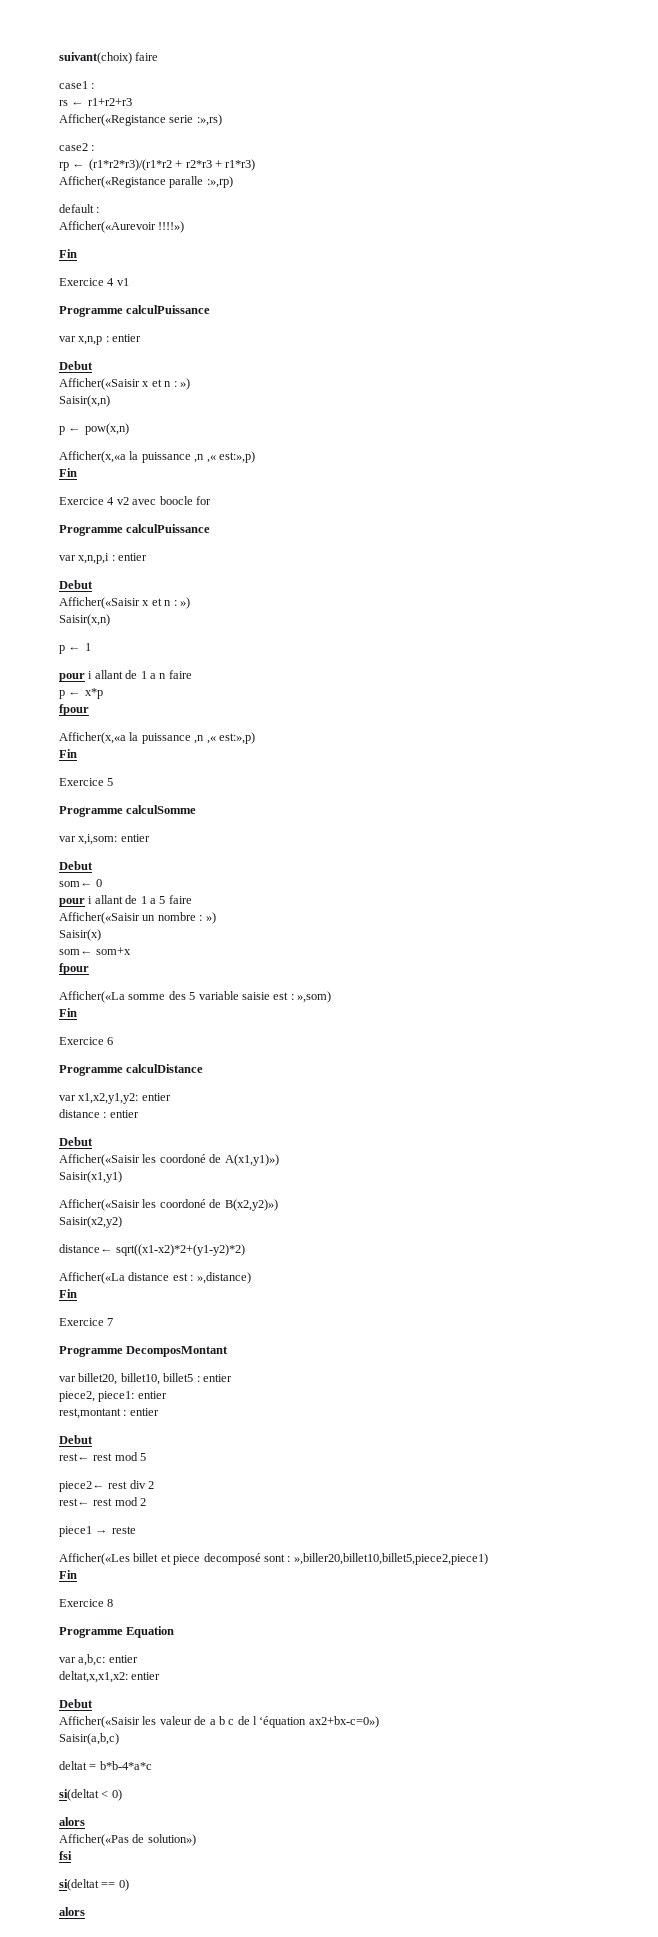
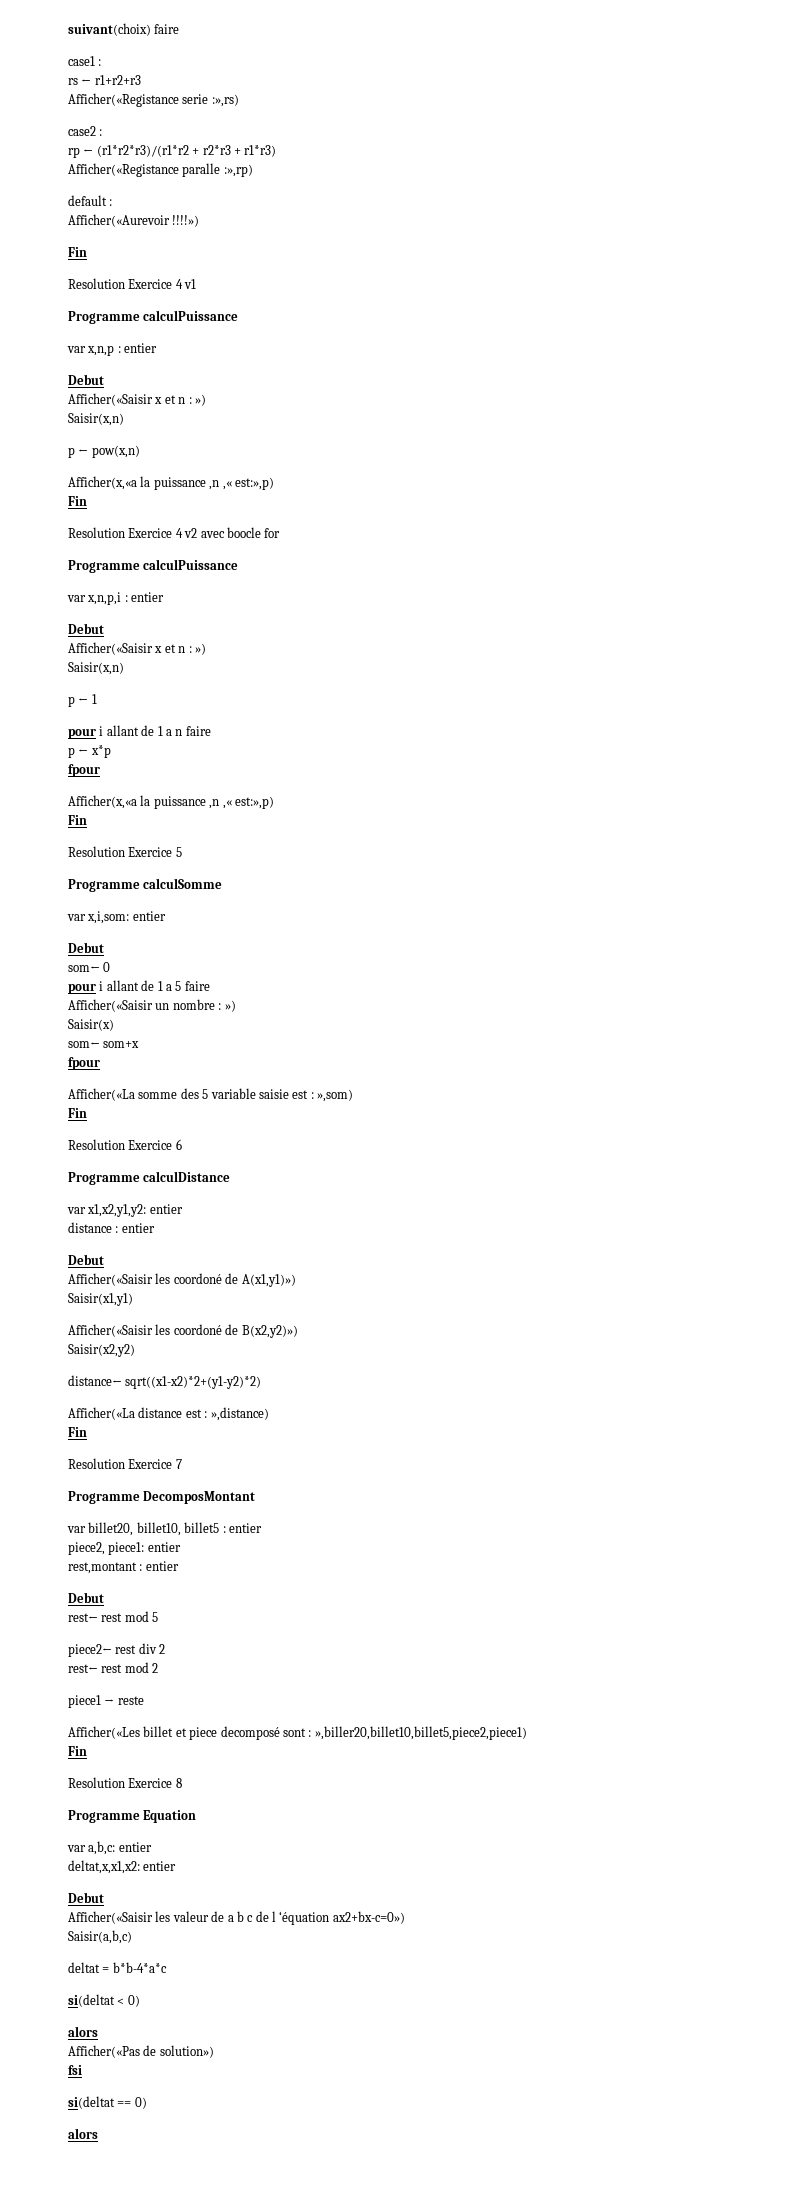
(77, 253) none -> [68,278,125,289] Resolution
(77, 472) none -> [68,527,125,538] Resolution
(77, 753) none -> [68,846,125,857] Resolution
(77, 1012) none -> [68,1139,125,1150] Resolution
(77, 1293) none -> [68,1458,125,1469] Resolution
(77, 1574) none -> [68,1777,125,1788] Resolution

